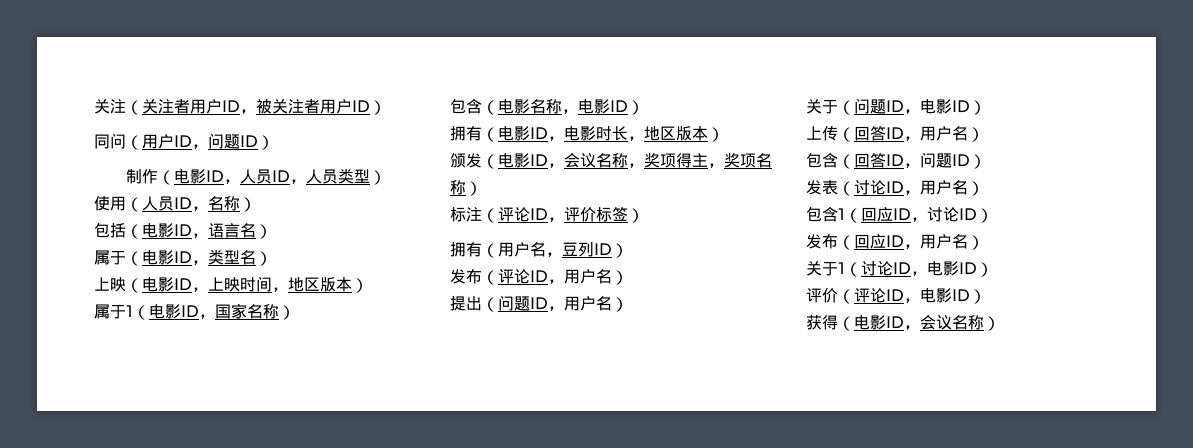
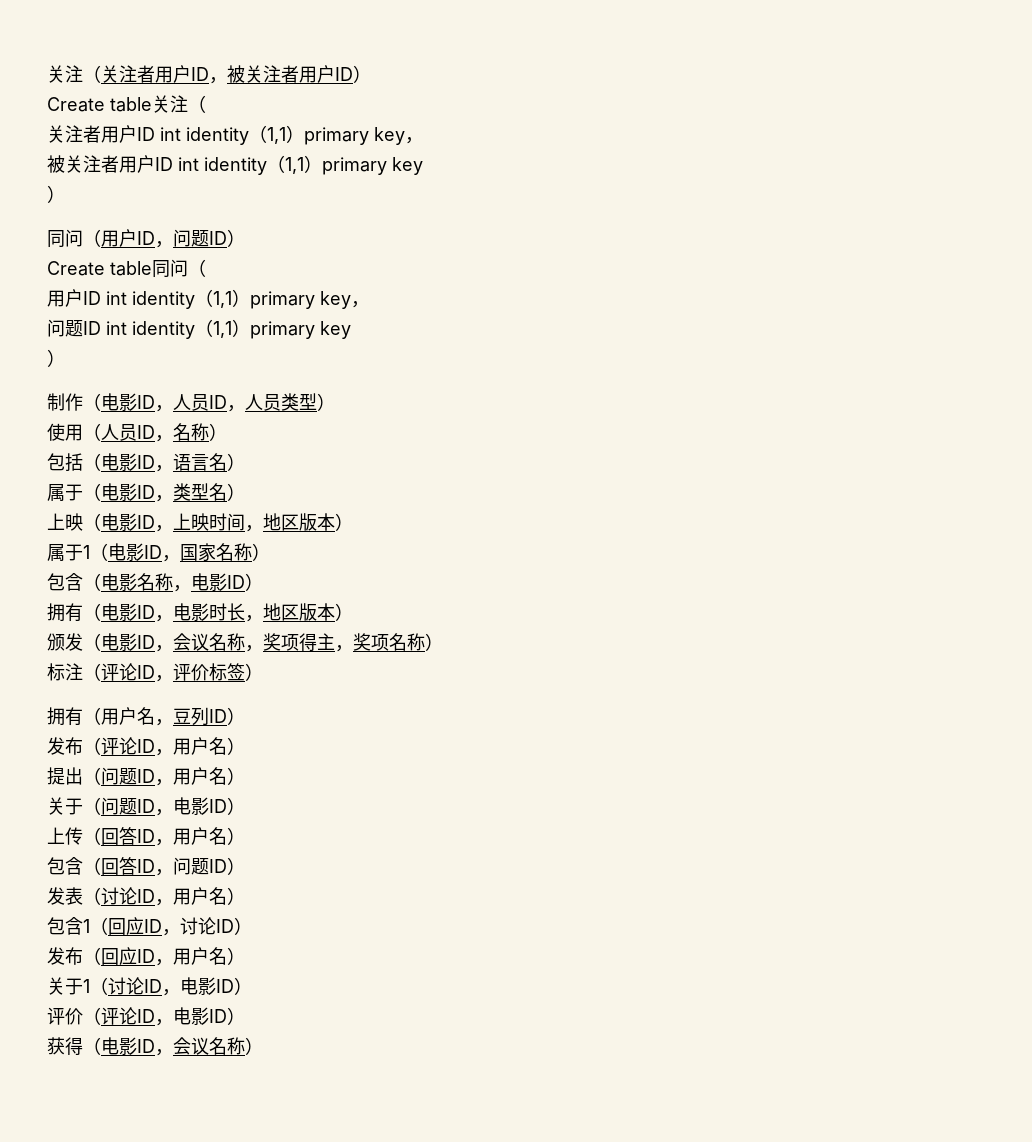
(386, 107) none -> [47,95,206,113] [47,125,423,145] [47,155,423,175] [47,185,65,203] // Create table关注（ // 关注者用户ID int identity（1,1）primary key， // 被关注者用户ID int identity（1,1）primary key // ）
(274, 142) none -> [47,259,206,278] [47,289,369,309] [47,319,351,339] [47,349,65,367] // Create table同问（ // 用户ID int identity（1,1）primary key， // 问题ID int identity（1,1）primary key // ）

